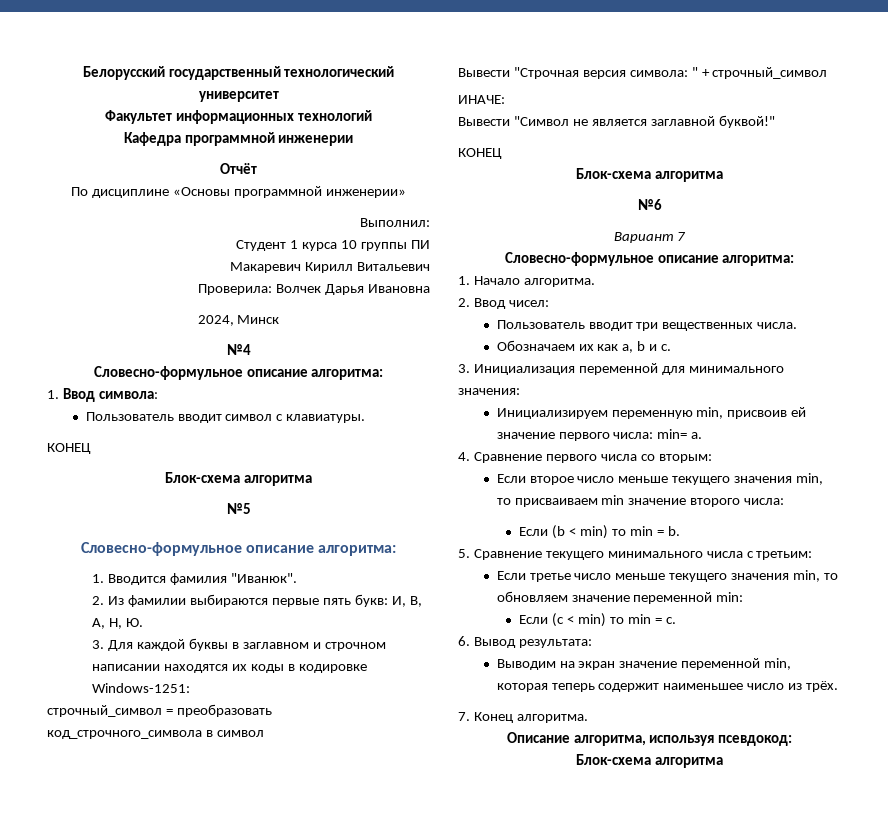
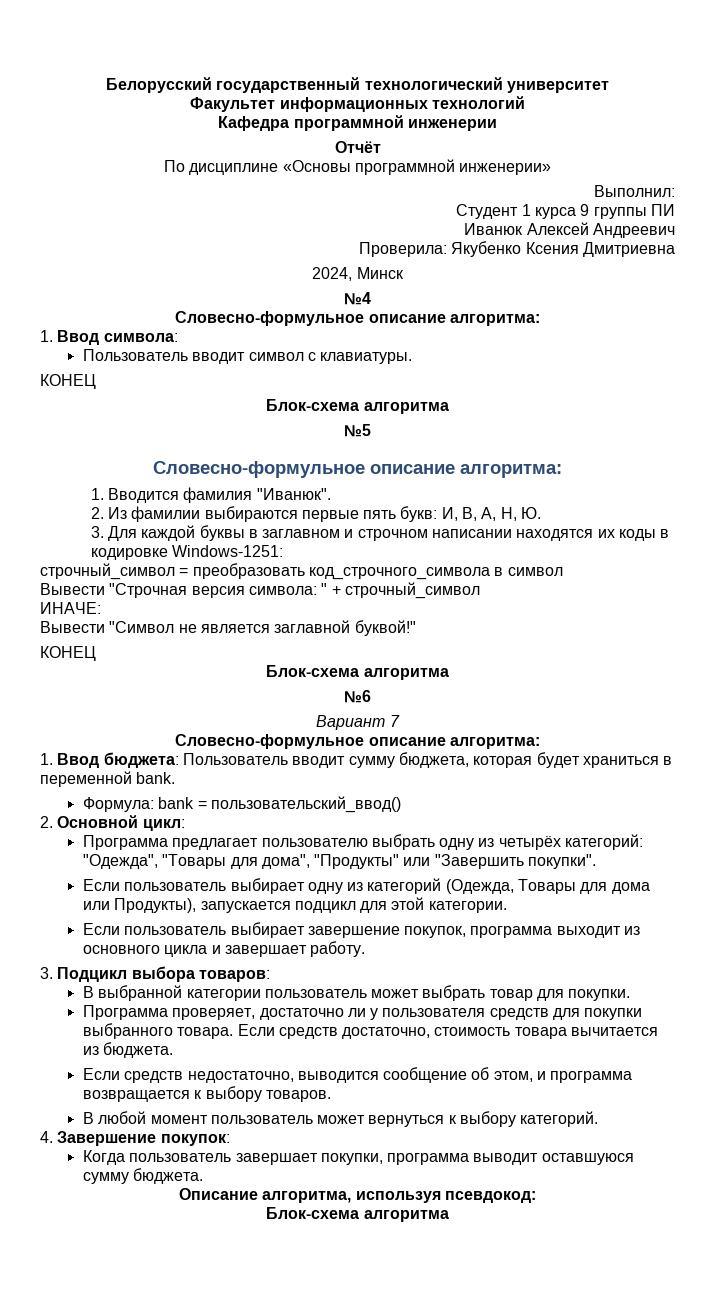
[341,240,358,249] 10 -> [580,204,590,216] 9
[230,262,430,273] [198,284,430,295] Макаревич Кирилл Витальевич // Проверила: Волчек Дарья Ивановна -> [464,222,676,238] [359,241,676,257] Иванюк Алексей Андреевич // Проверила: Якубенко Ксения Дмитриевна
[473,276,595,287] [458,298,549,309] [496,320,798,331] [496,340,672,353] [458,363,784,375] [458,388,520,395] [496,407,807,419] [496,429,703,441] [458,452,712,463] [496,473,824,485] [496,495,785,507] [519,525,680,539] [458,549,813,560] [496,570,839,582] [496,591,744,604] [519,613,676,627] [458,636,592,648] [496,658,792,670] [496,681,839,692] [458,712,588,723] Начало алгоритма. // 2. Ввод чисел: // Пользователь вводит три вещественных числа. // Обозначаем их как a, b и c. // 3. Инициализация переменной для минимального значения: // Инициализируем переменную min, присвоив ей значение первого числа: min= a. // 4. Сравнение первого числа со вторым: // Если второе число меньше текущего значения min, то присваиваем min значение второго числа: // Если (b < min) то min = b. // 5. Сравнение текущего минимального числа с третьим: // Если третье число меньше текущего значения min, то обновляем значение переменной min: // Если (c < min) то min = c. // 6. Вывод результата: // Выводим на экран значение переменной min, которая теперь содержит наименьшее число из трёх. // 7. Конец алгоритма. -> [57,752,673,768] [40,771,176,787] [82,796,401,813] [40,815,185,831] [82,834,644,850] [82,854,597,869] [82,878,650,894] [82,897,507,913] [82,922,641,938] [82,941,366,957] [40,966,270,982] [82,985,631,1001] [82,1005,643,1020] [82,1023,659,1039] [82,1042,174,1058] [82,1067,633,1083] [82,1086,331,1102] [82,1111,599,1127] [40,1131,230,1146] [82,1150,634,1165] [82,1168,204,1184] Ввод бюджета: Пользователь вводит сумму бюджета, которая будет храниться в переменной bank. // Формула: bank = пользовательский_ввод() // 2. Основной цикл: // Программа предлагает пользователю выбрать одну из четырёх категорий: "Одежда", "Товары для дома", "Продукты" или "Завершить покупки". // Если пользователь выбирает одну из категорий (Одежда, Товары для дома или Продукты), запускается подцикл для этой категории. // Если пользователь выбирает завершение покупок, программа выходит из основного цикла и завершает работу. // 3. Подцикл выбора товаров: // В выбранной категории пользователь может выбрать товар для покупки. // Программа проверяет, достаточно ли у пользователя средств для покупки выбранного товара. Если средств достаточно, стоимость товара вычитается из бюджета. // Если средств недостаточно, выводится сообщение об этом, и программа возвращается к выбору товаров. // В любой момент пользователь может вернуться к выбору категорий. // 4. Завершение покупок: // Когда пользователь завершает покупки, программа выводит оставшуюся сумму бюджета.

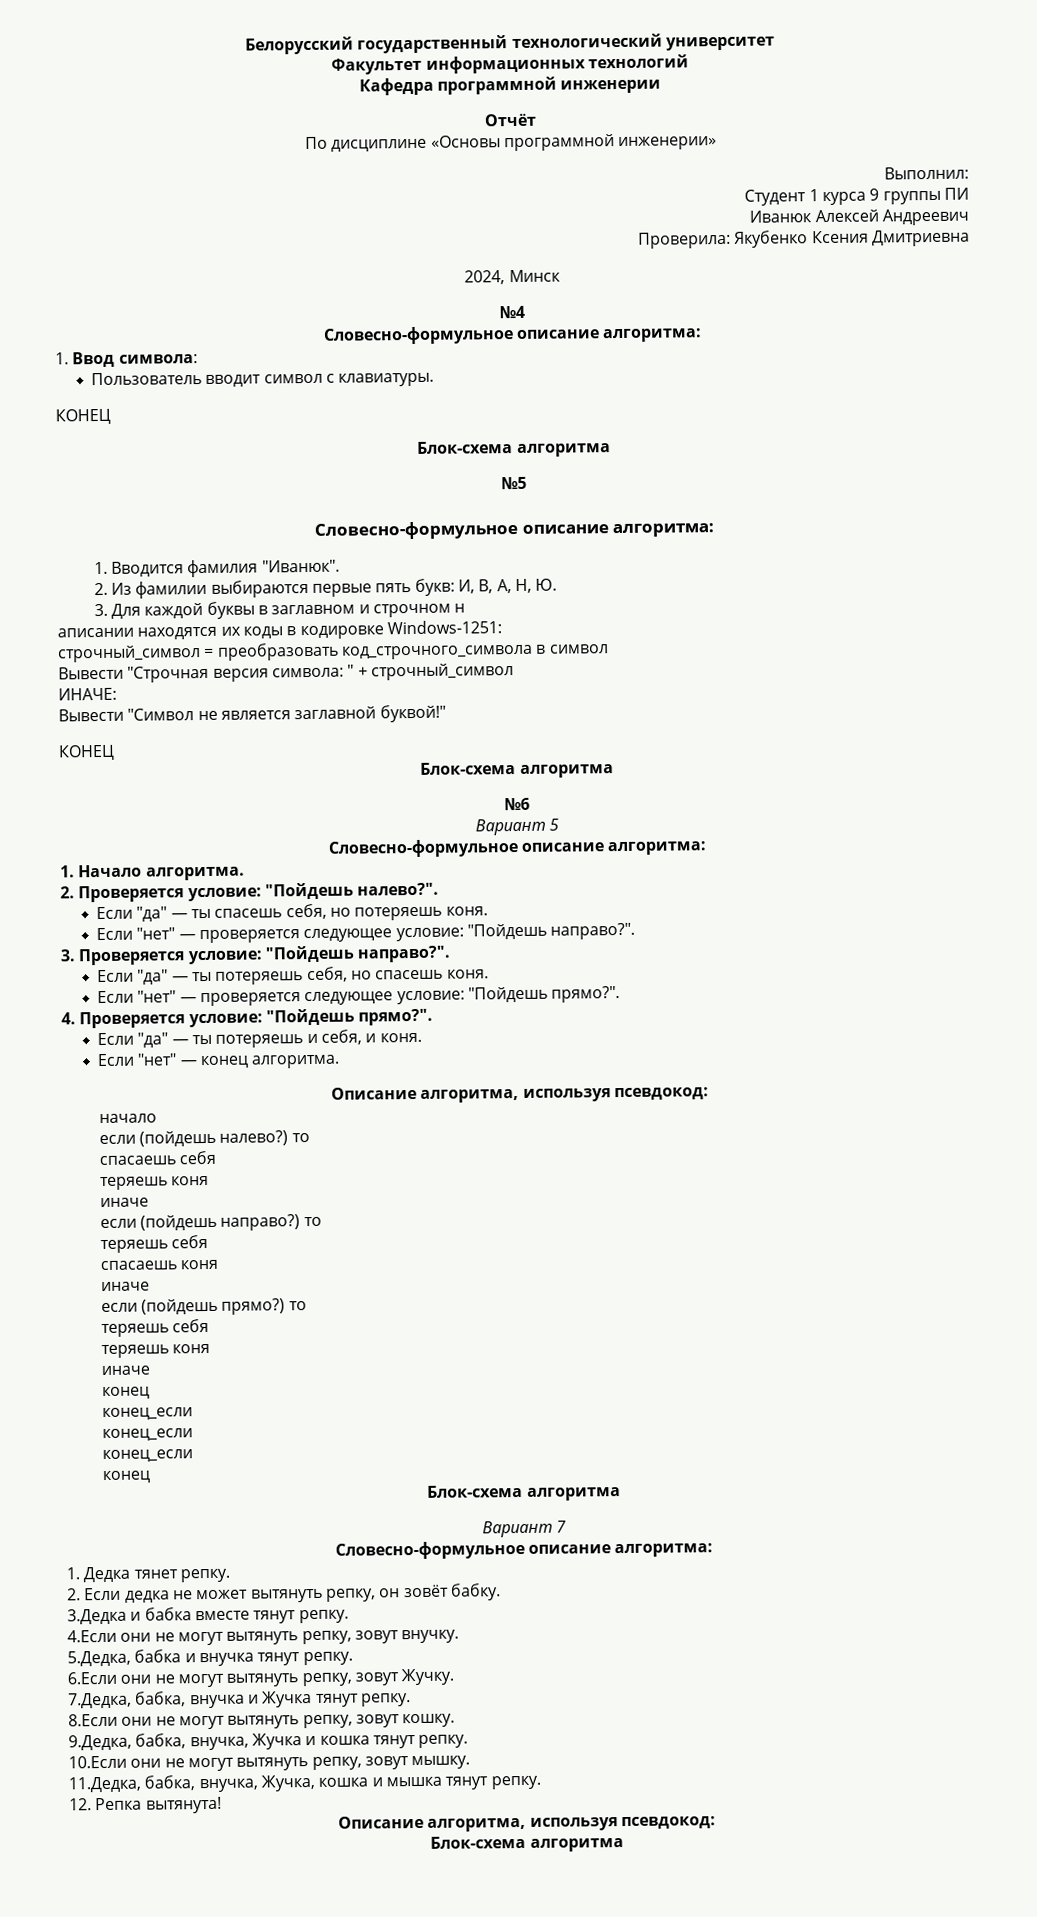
[432,529,513,538] написании -> [454,603,466,613] [57,627,134,638] н // аписании
(371, 696) none -> [474,818,560,836] [327,839,708,858] [60,864,245,881] [60,882,440,903] [95,903,488,922] [95,922,636,944] [60,945,452,966] [96,966,489,985] [96,986,621,1007] [61,1008,434,1029] [96,1029,422,1048] [96,1053,341,1069] [331,1086,709,1103] [98,1113,157,1124] [98,1130,310,1147] [98,1150,217,1166] [99,1175,210,1191] [99,1197,149,1208] [99,1214,322,1231] [99,1234,209,1254] [99,1259,219,1271] [100,1281,150,1292] [100,1298,307,1315] [100,1318,210,1338] [100,1343,211,1359] [100,1365,150,1376] [101,1386,150,1400] [101,1407,193,1421] [101,1428,193,1442] [101,1449,193,1463] [101,1470,151,1484] [427,1484,621,1501] // Вариант 5 // Cловесно-формульное описание алгоритма: // 1. Начало алгоритма. // 2. Проверяется условие: "Пойдешь налево?". // Если "да" — ты спасешь себя, но потеряешь коня. // Если "нет" — проверяется следующее условие: "Пойдешь направо?". // 3. Проверяется условие: "Пойдешь направо?". // Если "да" — ты потеряешь себя, но спасешь коня. // Если "нет" — проверяется следующее условие: "Пойдешь прямо?". // 4. Проверяется условие: "Пойдешь прямо?". // Если "да" — ты потеряешь и себя, и коня. // Если "нет" — конец алгоритма. // Описание алгоритма, используя псевдокод: // начало // если (пойдешь налево?) то // спасаешь себя // теряешь коня // иначе // если (пойдешь направо?) то // теряешь себя // спасаешь коня // иначе // если (пойдешь прямо?) то // теряешь себя // теряешь коня // иначе // конец // конец_если // конец_если // конец_если // конец // Блок-схема алгоритма
[57,752,673,768] [40,771,176,787] [82,796,401,813] [40,815,185,831] [82,834,644,850] [82,854,597,869] [82,878,650,894] [82,897,507,913] [82,922,641,938] [82,941,366,957] [40,966,270,982] [82,985,631,1001] [82,1005,643,1020] [82,1023,659,1039] [82,1042,174,1058] [82,1067,633,1083] [82,1086,331,1102] [82,1111,599,1127] [40,1131,230,1146] [82,1150,634,1165] [82,1168,204,1184] Ввод бюджета: Пользователь вводит сумму бюджета, которая будет храниться в переменной bank. // Формула: bank = пользовательский_ввод() // 2. Основной цикл: // Программа предлагает пользователю выбрать одну из четырёх категорий: "Одежда", "Товары для дома", "Продукты" или "Завершить покупки". // Если пользователь выбирает одну из категорий (Одежда, Товары для дома или Продукты), запускается подцикл для этой категории. // Если пользователь выбирает завершение покупок, программа выходит из основного цикла и завершает работу. // 3. Подцикл выбора товаров: // В выбранной категории пользователь может выбрать товар для покупки. // Программа проверяет, достаточно ли у пользователя средств для покупки выбранного товара. Если средств достаточно, стоимость товара вычитается из бюджета. // Если средств недостаточно, выводится сообщение об этом, и программа возвращается к выбору товаров. // В любой момент пользователь может вернуться к выбору категорий. // 4. Завершение покупок: // Когда пользователь завершает покупки, программа выводит оставшуюся сумму бюджета. -> [83,1566,230,1583] [67,1583,501,1603] [67,1607,349,1625] [67,1629,460,1646] [67,1649,353,1667] [67,1668,455,1688] [68,1691,411,1709] [68,1713,456,1730] [68,1733,469,1751] [68,1755,471,1772] [68,1774,541,1793] [69,1796,222,1814] Дедка тянет репку. // 2. Если дедка не может вытянуть репку, он зовёт бабку. // 3.Дедка и бабка вместе тянут репку. // 4.Если они не могут вытянуть репку, зовут внучку. // 5.Дедка, бабка и внучка тянут репку. // 6.Если они не могут вытянуть репку, зовут Жучку. // 7.Дедка, бабка, внучка и Жучка тянут репку. // 8.Если они не могут вытянуть репку, зовут кошку. // 9.Дедка, бабка, внучка, Жучка и кошка тянут репку. // 10.Если они не могут вытянуть репку, зовут мышку. // 11.Дедка, бабка, внучка, Жучка, кошка и мышка тянут репку. // 12. Репка вытянута!

